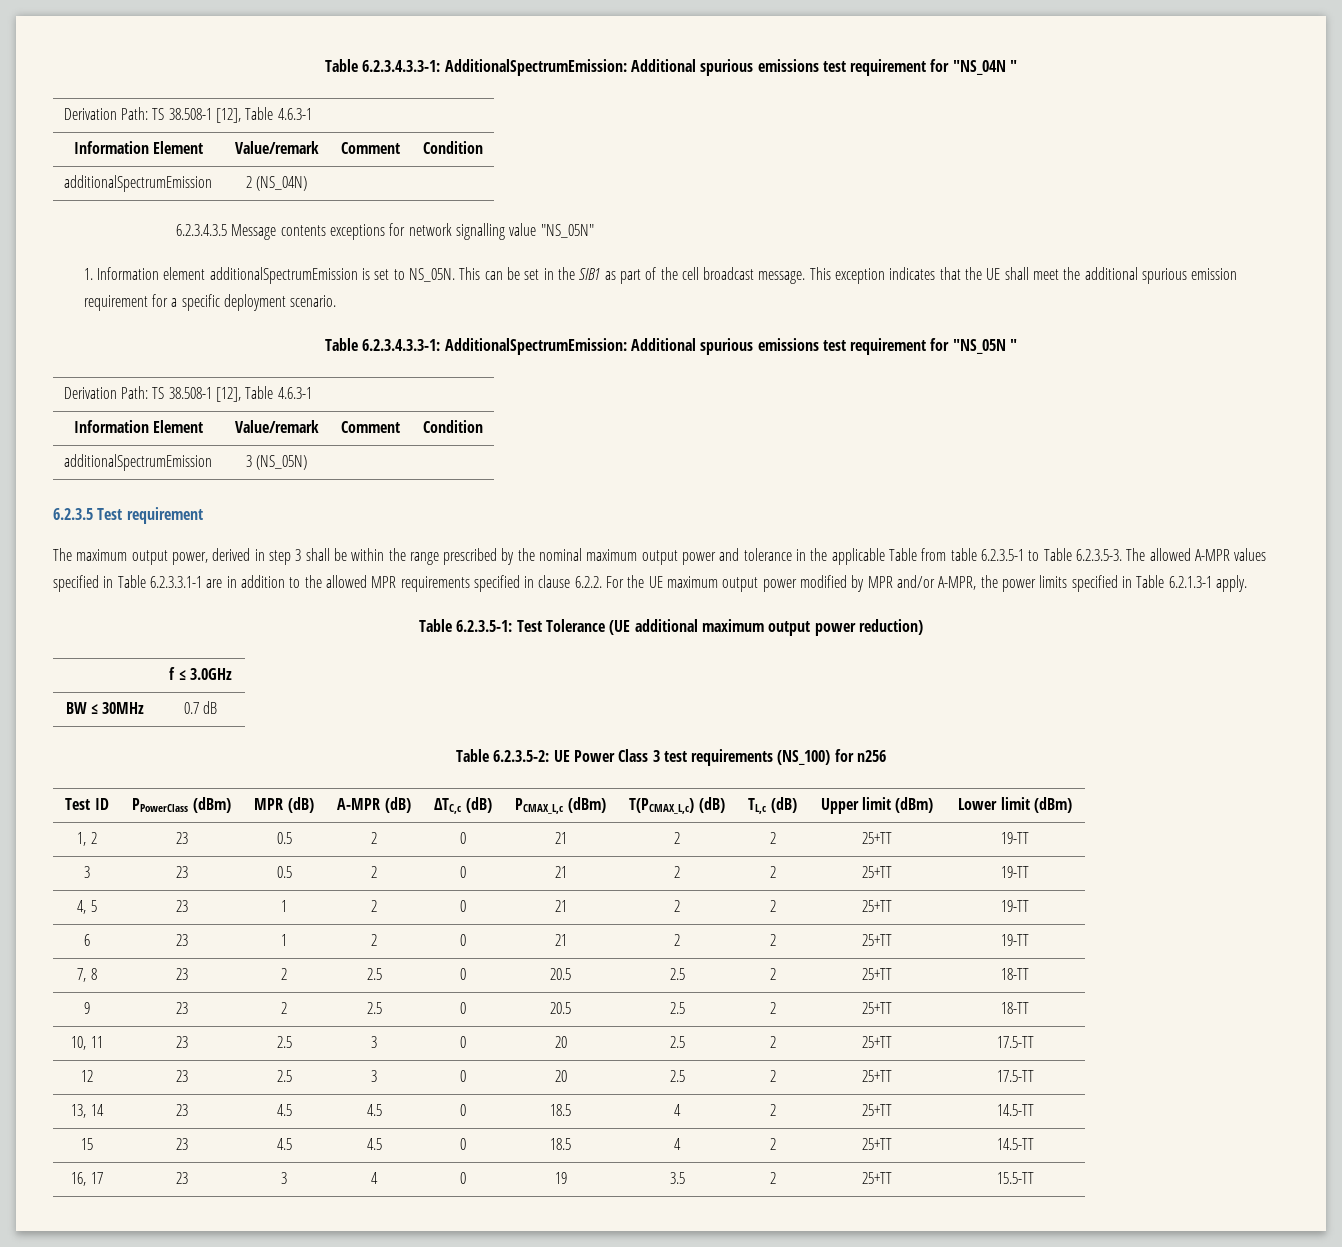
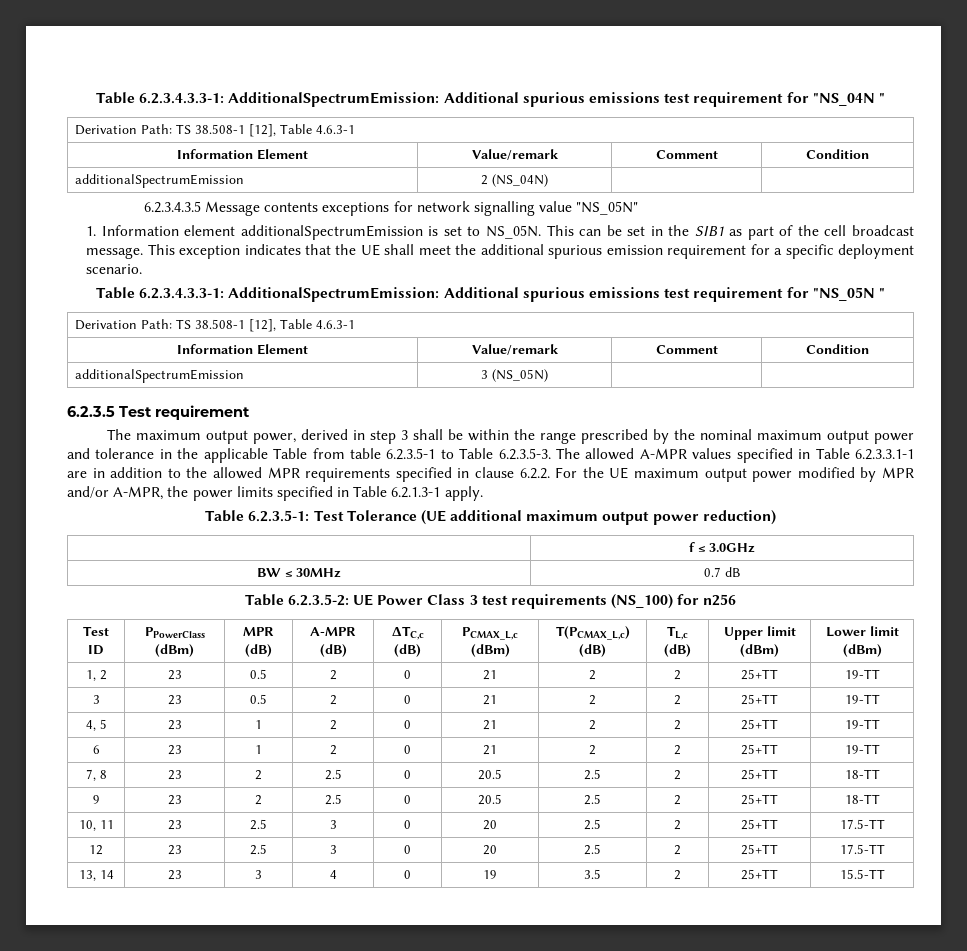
[276,1104,292,1116] [366,1104,382,1116] [460,1104,466,1116] [550,1104,571,1116] [674,1104,681,1116] [769,1104,776,1116] [862,1104,892,1116] [996,1104,1034,1116] [81,1138,93,1150] [175,1138,188,1150] [276,1138,292,1150] [366,1138,382,1150] [460,1138,466,1150] [550,1138,571,1150] [674,1138,681,1150] [769,1138,776,1150] [862,1138,892,1150] [996,1138,1034,1150] [71,1172,103,1186] [175,1172,188,1184] | 4.5 | 4.5 | 0 | 18.5 | 4 | 2 | 25+TT | 14.5-TT // 15 | 23 | 4.5 | 4.5 | 0 | 18.5 | 4 | 2 | 25+TT | 14.5-TT // 16, 17 | 23 -> (182, 875) none

